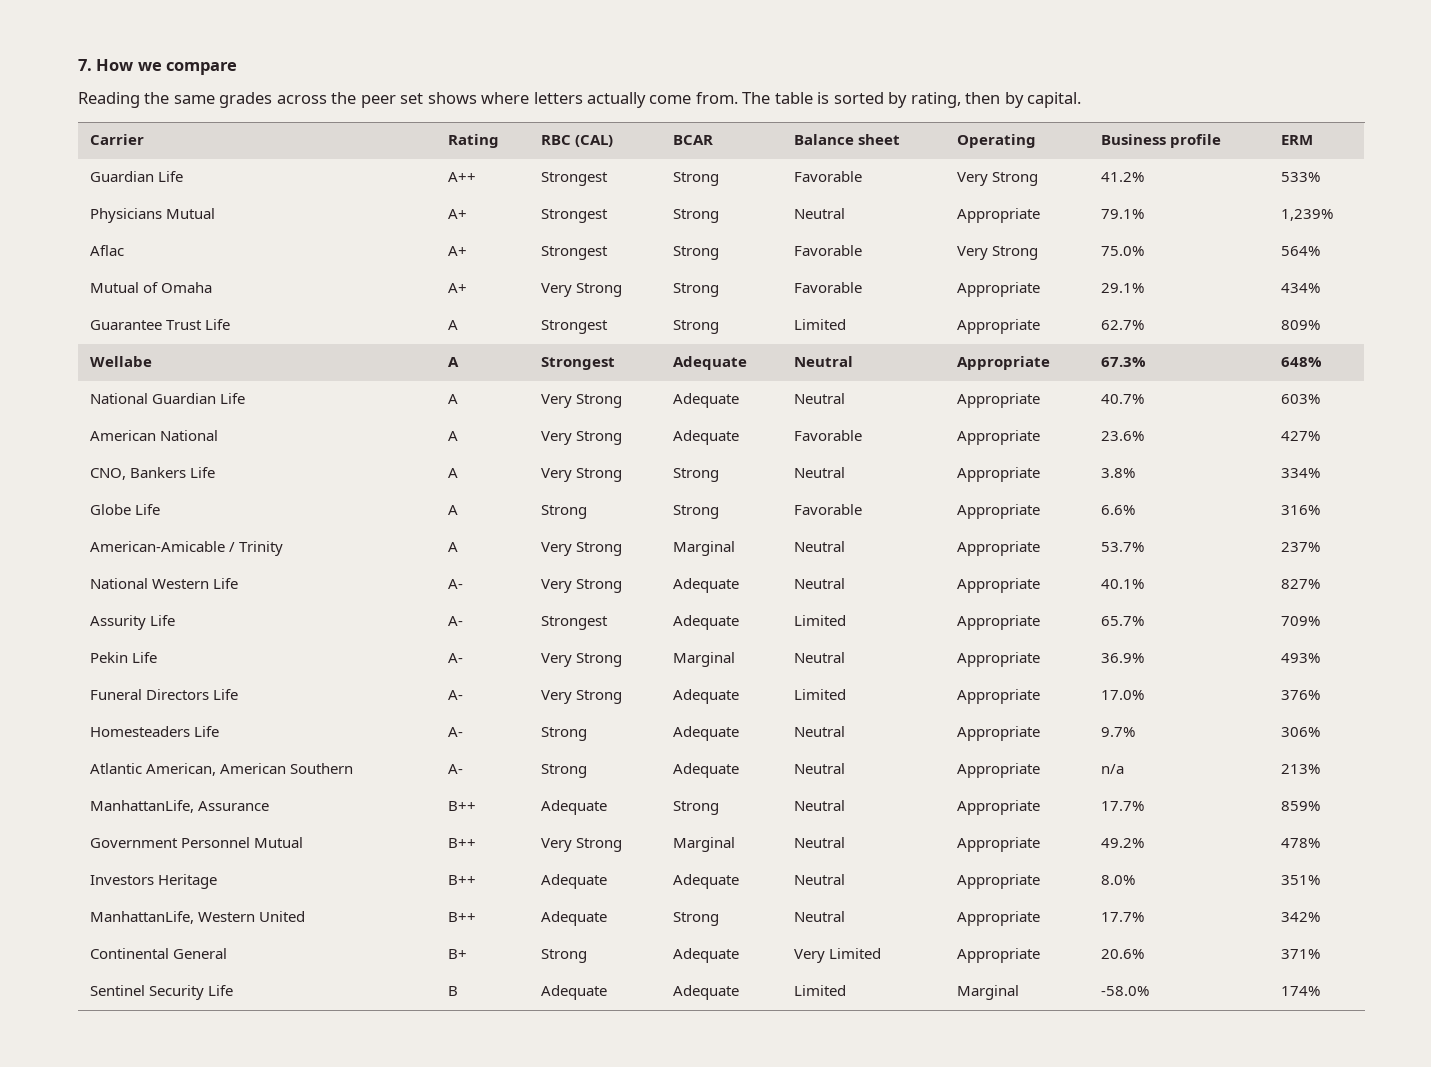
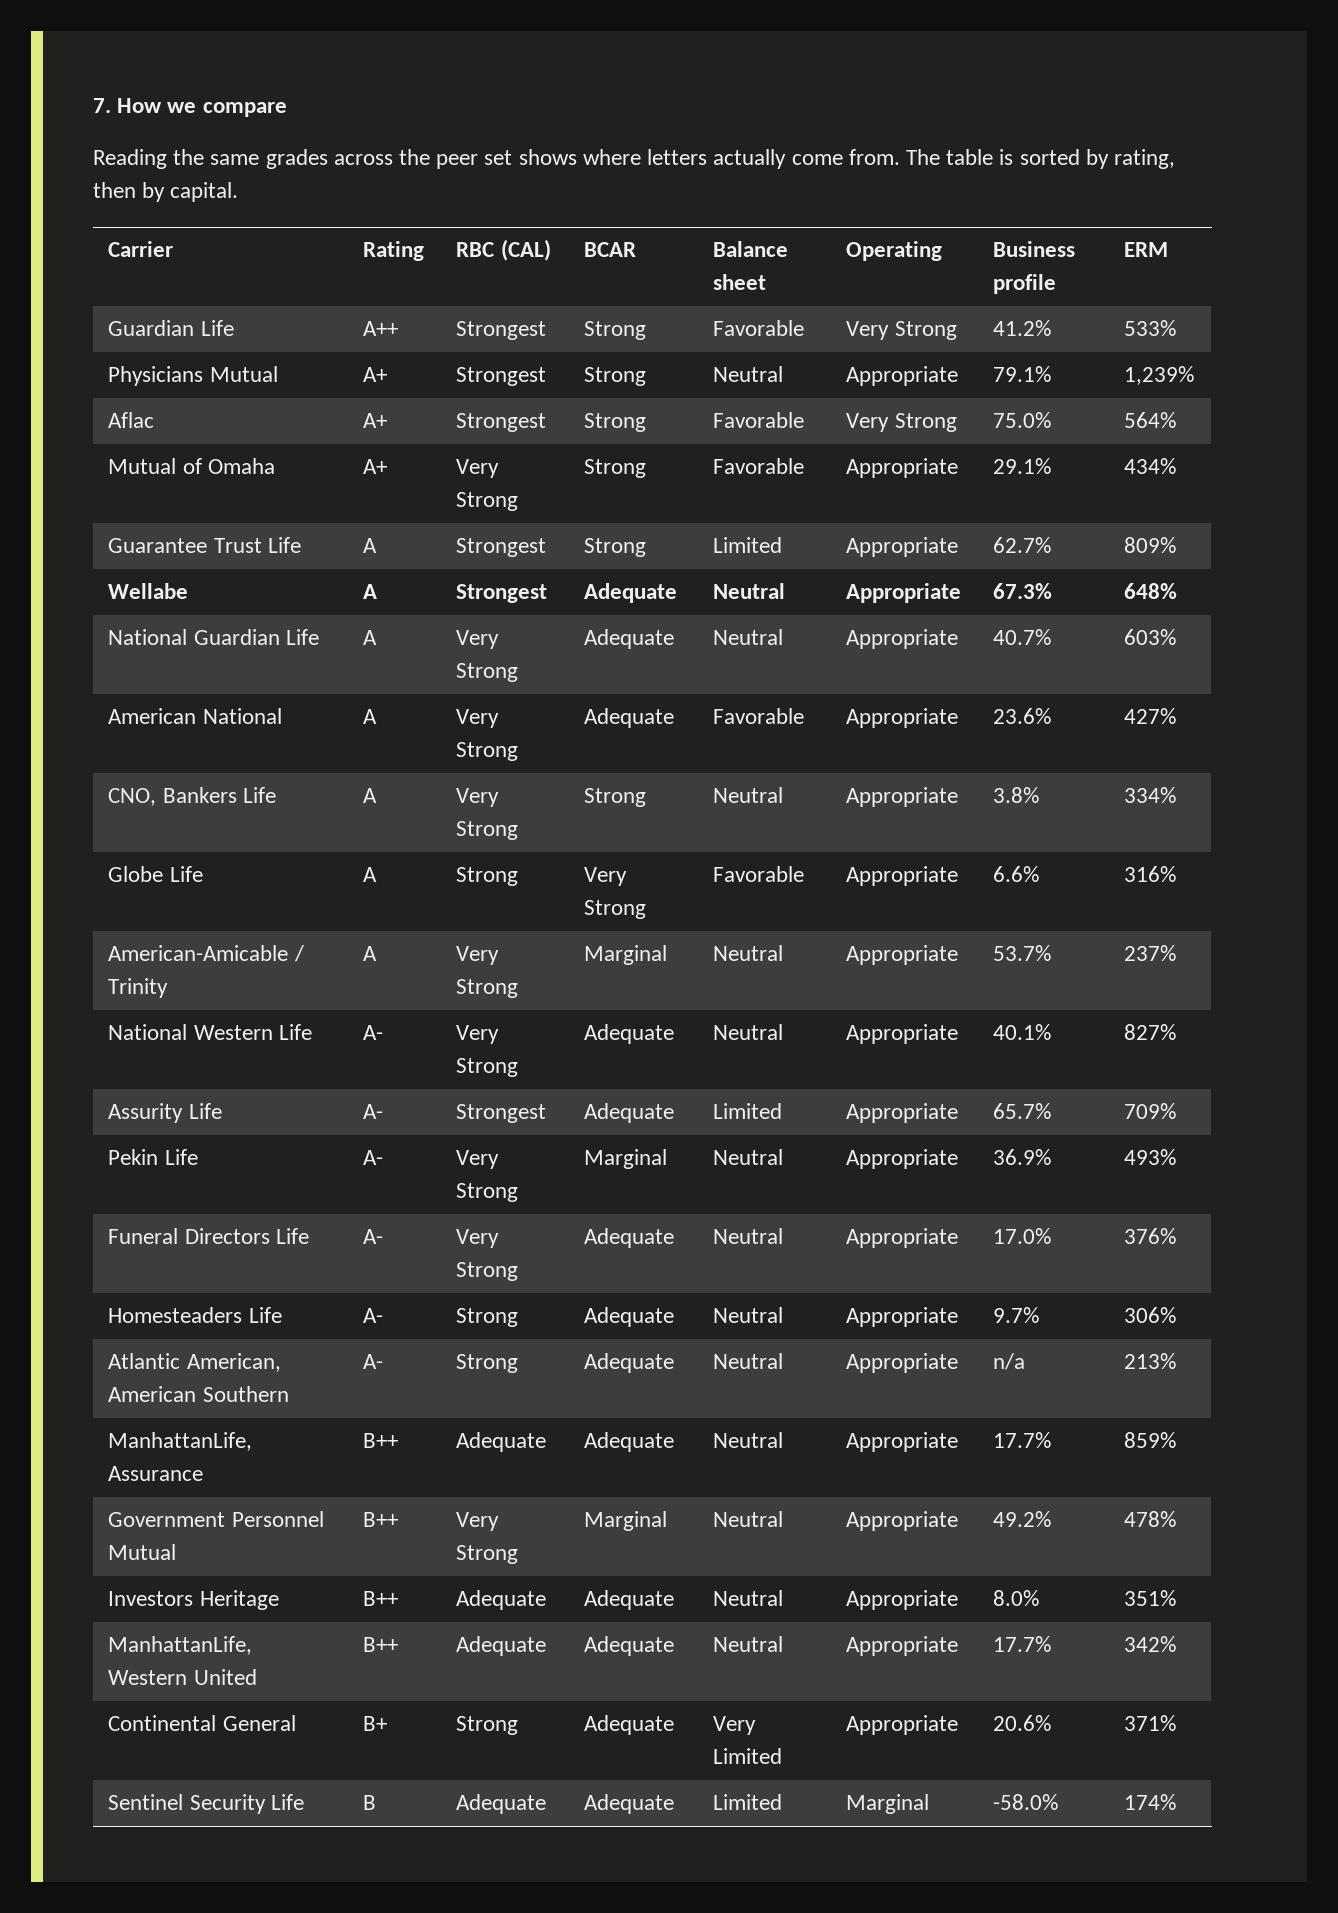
(587, 512) none -> [584,867,628,886] Very
[793,689,846,700] Limited -> [713,1228,784,1244] Neutral
[672,801,719,815] Strong -> [584,1432,675,1452] Adequate
[672,912,719,926] Strong -> [584,1636,675,1656] Adequate

